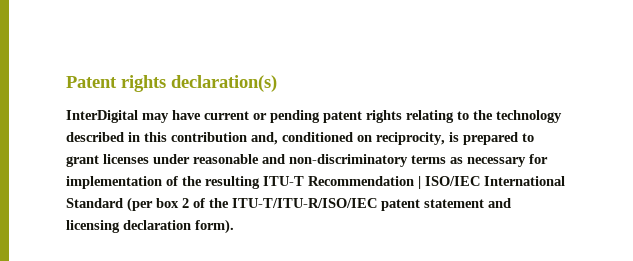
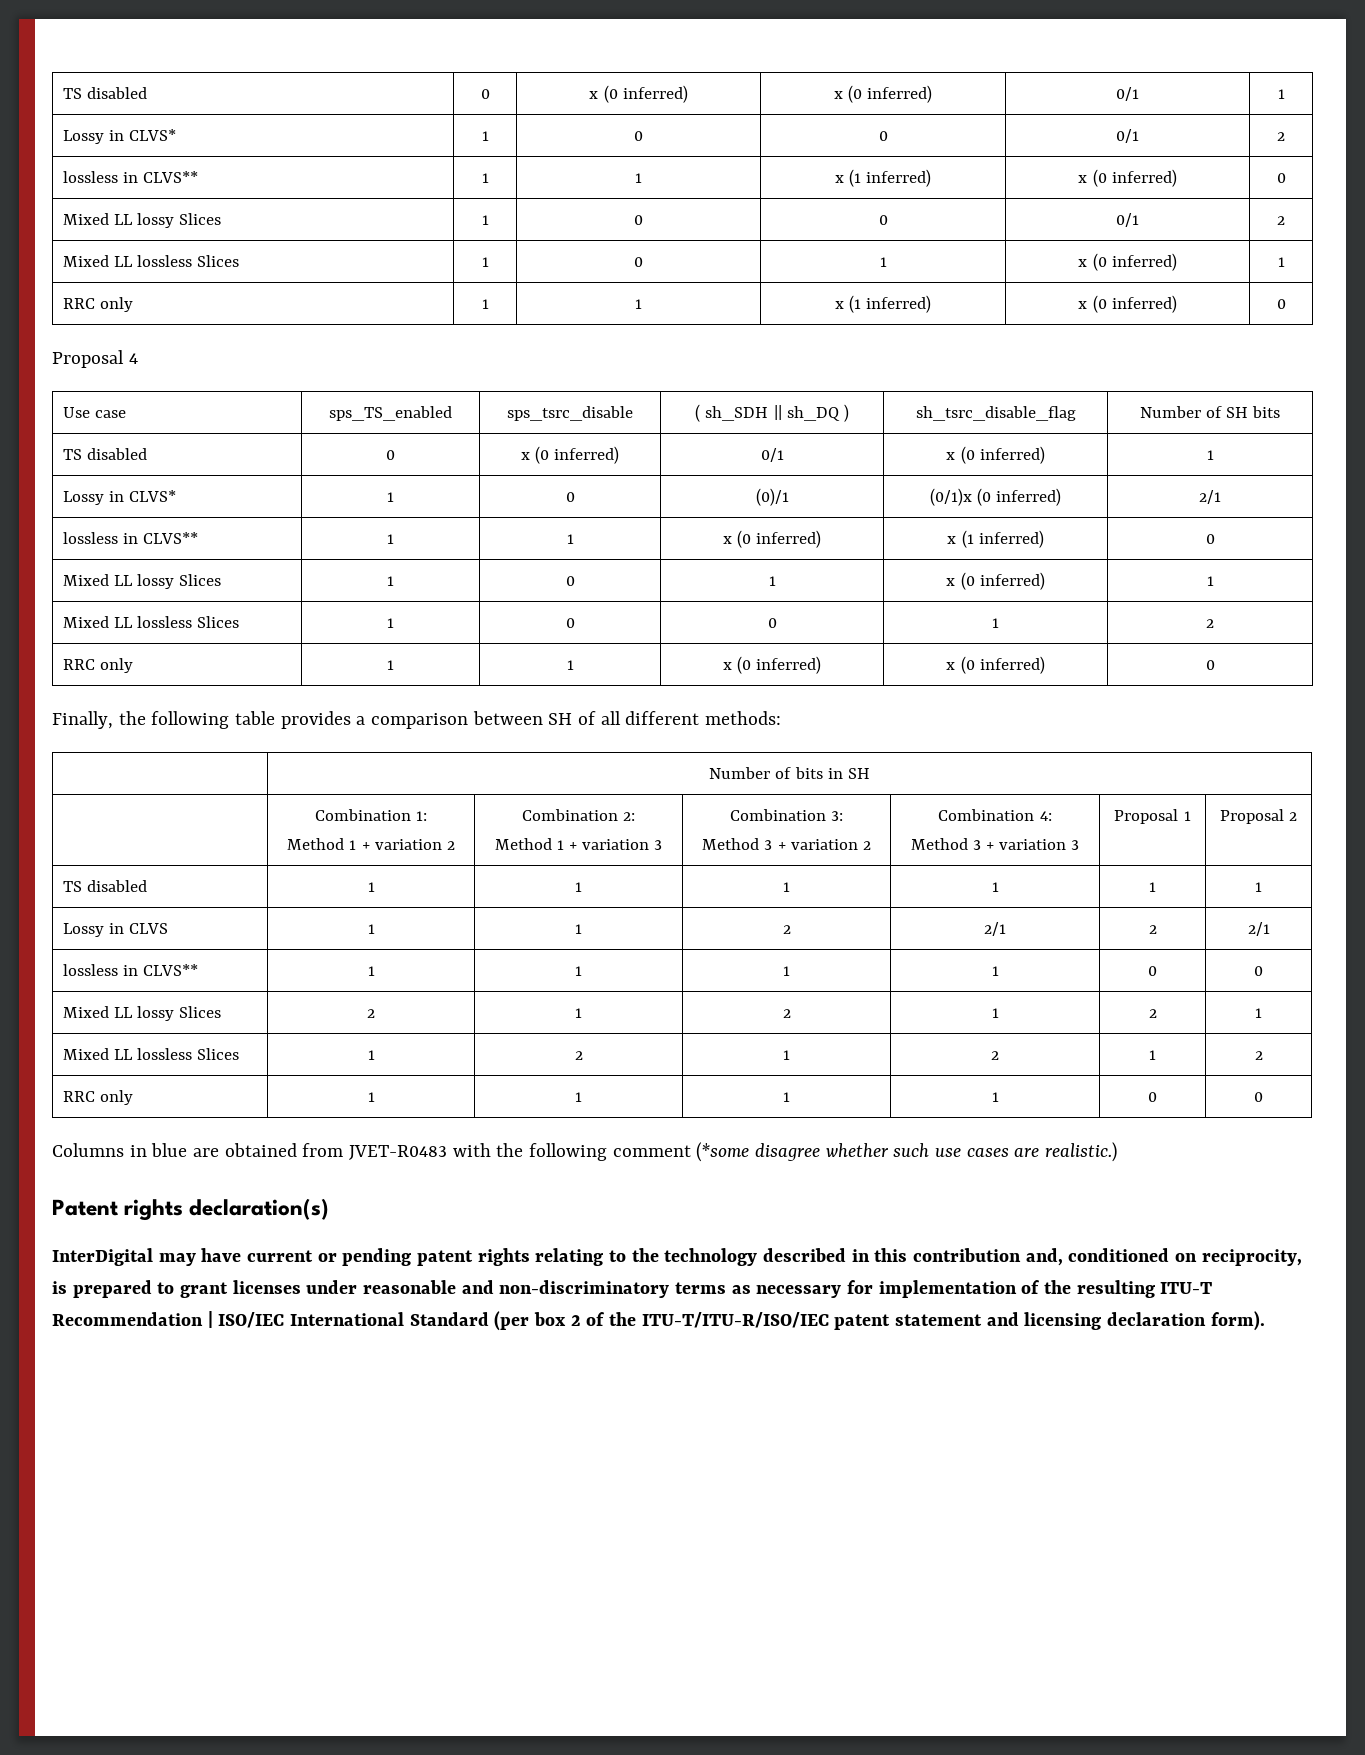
(66, 82) none -> [62,87,147,99] [480,89,490,99] [589,85,688,103] [833,85,933,103] [1116,87,1139,101] [1277,89,1285,99] [62,129,176,144] [481,131,489,141] [634,131,643,141] [878,131,888,141] [1116,129,1139,143] [1277,132,1285,141] [62,171,198,183] [481,173,489,183] [635,173,642,183] [834,169,932,187] [1078,169,1177,187] [1276,173,1286,183] [62,213,221,228] [481,215,489,225] [634,215,643,225] [878,215,888,225] [1116,213,1139,227] [1277,216,1285,225] [62,255,239,267] [481,257,489,267] [634,257,643,267] [879,257,887,267] [1078,253,1177,271] [1277,257,1285,267] [62,297,133,312] [481,299,489,309] [635,299,642,309] [834,295,932,313] [1078,295,1177,313] [1276,299,1286,309] [52,350,138,368] [62,407,126,418] [329,406,452,421] [507,406,633,421] [695,404,849,422] [915,406,1076,421] [1139,406,1281,418] [62,448,147,460] [386,450,395,460] [520,446,620,464] [760,448,784,462] [946,446,1045,464] [1206,450,1214,460] [62,490,176,505] [387,492,394,502] [565,492,575,502] [755,488,789,506] [929,488,1062,506] [1199,490,1221,504] [62,532,198,544] [387,534,394,544] [566,534,574,544] [722,530,822,548] [947,530,1044,548] [1205,534,1215,544] [62,574,221,589] [387,576,394,586] [565,576,575,586] [768,576,776,586] [946,572,1045,590] [1206,576,1214,586] [62,616,239,628] [387,618,394,628] [565,618,575,628] [767,618,777,628] [992,618,999,628] [1206,619,1214,628] [62,658,133,673] [387,660,394,670] [566,660,574,670] [722,656,822,674] [946,656,1045,674] [1205,660,1215,670] [52,711,782,729] [709,767,870,779] [314,809,428,821] [287,838,455,850] [521,809,636,821] [494,838,663,850] [729,809,844,821] [702,838,871,850] [938,809,1052,821] [910,838,1080,850] [1114,809,1191,824] [1219,809,1298,824] [62,880,147,892] [367,882,375,892] [575,882,582,892] [783,882,790,892] [991,882,999,892] [1149,882,1156,892] [1255,882,1262,892] [62,923,168,937] [367,924,375,934] [575,924,582,934] [782,925,791,934] [984,922,1006,936] [1148,925,1157,934] [1247,922,1270,936] [62,964,198,976] [367,966,375,976] [575,966,582,976] [783,966,790,976] [991,966,999,976] [1148,966,1157,976] [1254,966,1263,976] [62,1006,221,1021] [367,1009,375,1018] [575,1008,582,1018] [782,1009,791,1018] [991,1008,999,1018] [1148,1009,1157,1018] [1255,1008,1262,1018] [62,1048,239,1060] [367,1050,375,1060] [574,1051,583,1060] [783,1050,790,1060] [991,1051,999,1060] [1149,1050,1156,1060] [1254,1051,1263,1060] [62,1090,133,1105] [367,1092,375,1102] [575,1092,582,1102] [783,1092,790,1102] [991,1092,999,1102] [1148,1092,1157,1102] [1254,1092,1263,1102] [52,1142,1118,1162] TS disabled | 0 | x (0 inferred) | x (0 inferred) | 0/1 | 1 // Lossy in CLVS* | 1 | 0 | 0 | 0/1 | 2 // lossless in CLVS** | 1 | 1 | x (1 inferred) | x (0 inferred) | 0 // Mixed LL lossy Slices | 1 | 0 | 0 | 0/1 | 2 // Mixed LL lossless Slices | 1 | 0 | 1 | x (0 inferred) | 1 // RRC only | 1 | 1 | x (1 inferred) | x (0 inferred) | 0 // Proposal 4 // Use case | sps_TS_enabled | sps_tsrc_disable | ( sh_SDH || sh_DQ ) | sh_tsrc_disable_flag | Number of SH bits // TS disabled | 0 | x (0 inferred) | 0/1 | x (0 inferred) | 1 // Lossy in CLVS* | 1 | 0 | (0)/1 | (0/1)x (0 inferred) | 2/1 // lossless in CLVS** | 1 | 1 | x (0 inferred) | x (1 inferred) | 0 // Mixed LL lossy Slices | 1 | 0 | 1 | x (0 inferred) | 1 // Mixed LL lossless Slices | 1 | 0 | 0 | 1 | 2 // RRC only | 1 | 1 | x (0 inferred) | x (0 inferred) | 0 // Finally, the following table provides a comparison between SH of all different methods: // | Number of bits in SH // | Combination 1: // Method 1 + variation 2 | Combination 2: // Method 1 + variation 3 | Combination 3: // Method 3 + variation 2 | Combination 4: // Method 3 + variation 3 | Proposal 1 | Proposal 2 // TS disabled | 1 | 1 | 1 | 1 | 1 | 1 // Lossy in CLVS | 1 | 1 | 2 | 2/1 | 2 | 2/1 // lossless in CLVS** | 1 | 1 | 1 | 1 | 0 | 0 // Mixed LL lossy Slices | 2 | 1 | 2 | 1 | 2 | 1 // Mixed LL lossless Slices | 1 | 2 | 1 | 2 | 1 | 2 // RRC only | 1 | 1 | 1 | 1 | 0 | 0 // Columns in blue are obtained from JVET-R0483 with the following comment (*some disagree whether such use cases are realistic.) //

